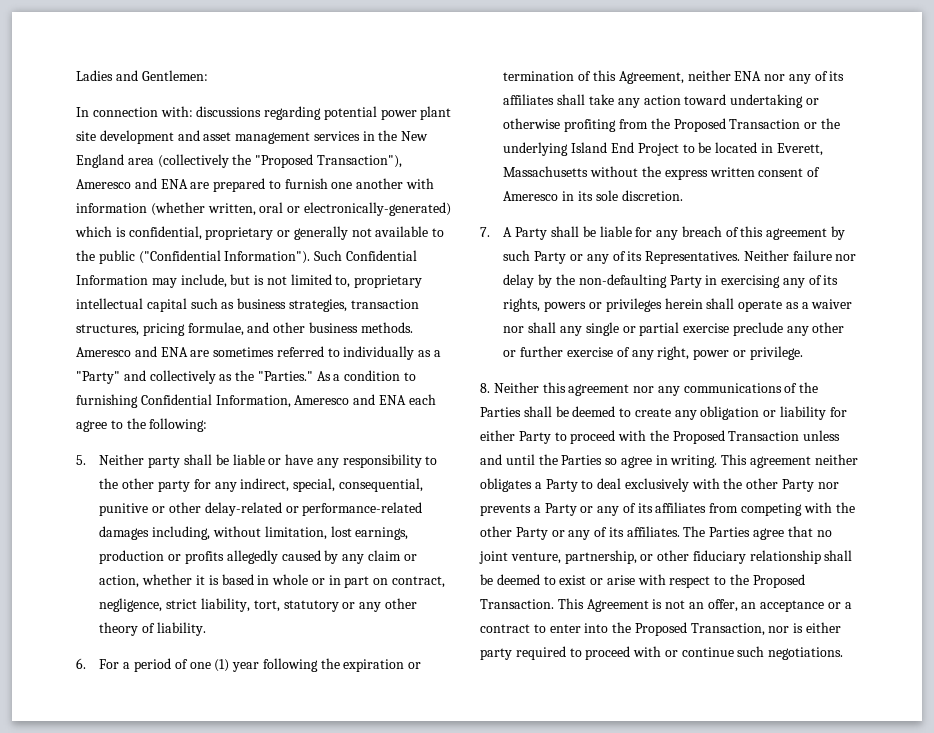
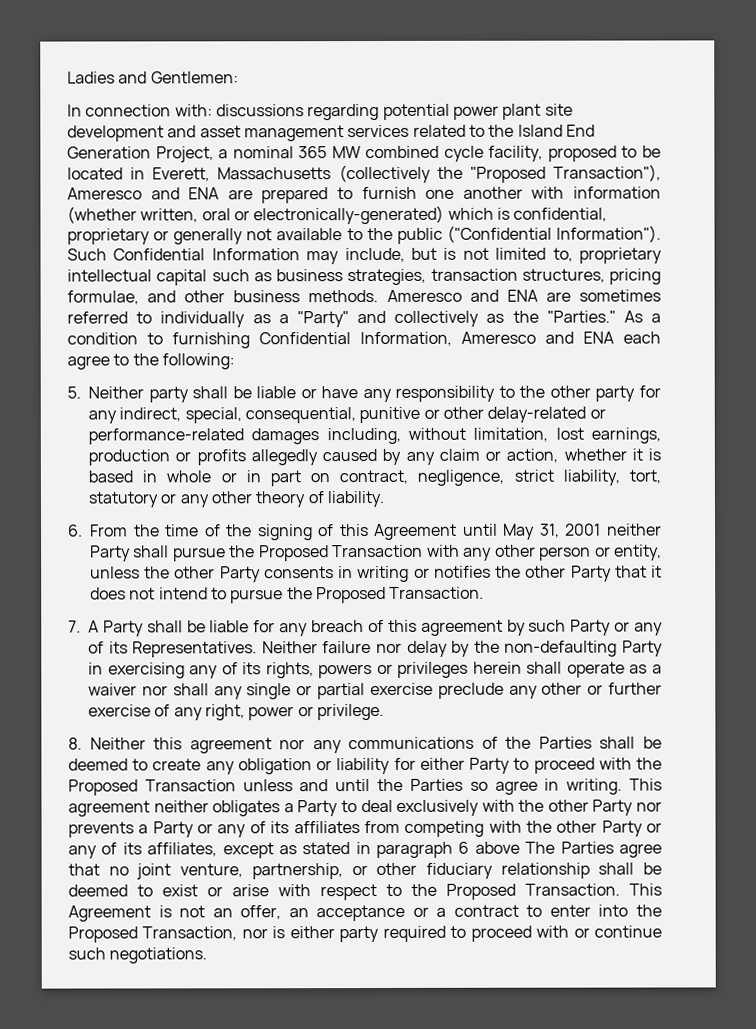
[362,130,429,141] [76,154,154,168] in the New England area -> [412,124,595,137] [67,145,661,163] [67,167,332,182] related to the Island End Generation Project, a nominal 365 MW combined cycle facility, proposed to be located in Everett, Massachusetts
[99,658,422,672] [503,70,845,84] [503,94,819,108] [503,118,840,132] [503,142,823,156] [503,166,821,180] [503,190,683,201] For a period of one (1) year following the expiration or termination of this Agreement, neither ENA nor any of its affiliates shall take any action toward undertaking or otherwise profiting from the Proposed Transaction or the underlying Island End Project to be located in Everett, Massachusetts without the express written consent of Ameresco in its sole discretion. -> [90,523,663,541] [90,544,662,562] [90,565,662,583] [90,586,485,604] From the time of the signing of this Agreement until May 31, 2001 neither Party shall pursue the Proposed Transaction with any other person or entity, unless the other Party consents in writing or notifies the other Party that it does not intend to pursue the Proposed Transaction.
[626,526,680,537] affiliates. -> [147,841,520,859] affiliates, except as stated in paragraph 6 above

